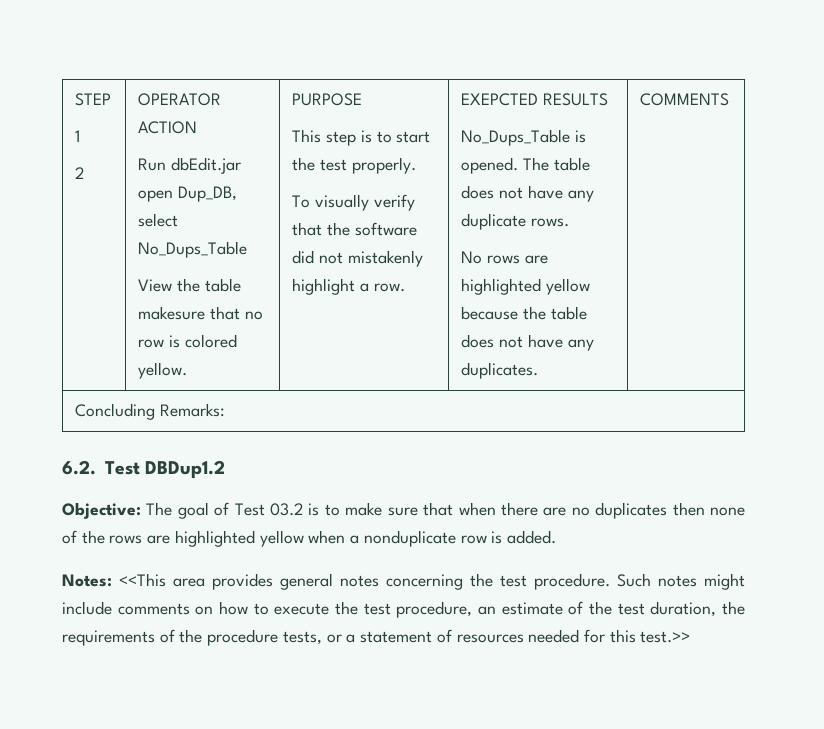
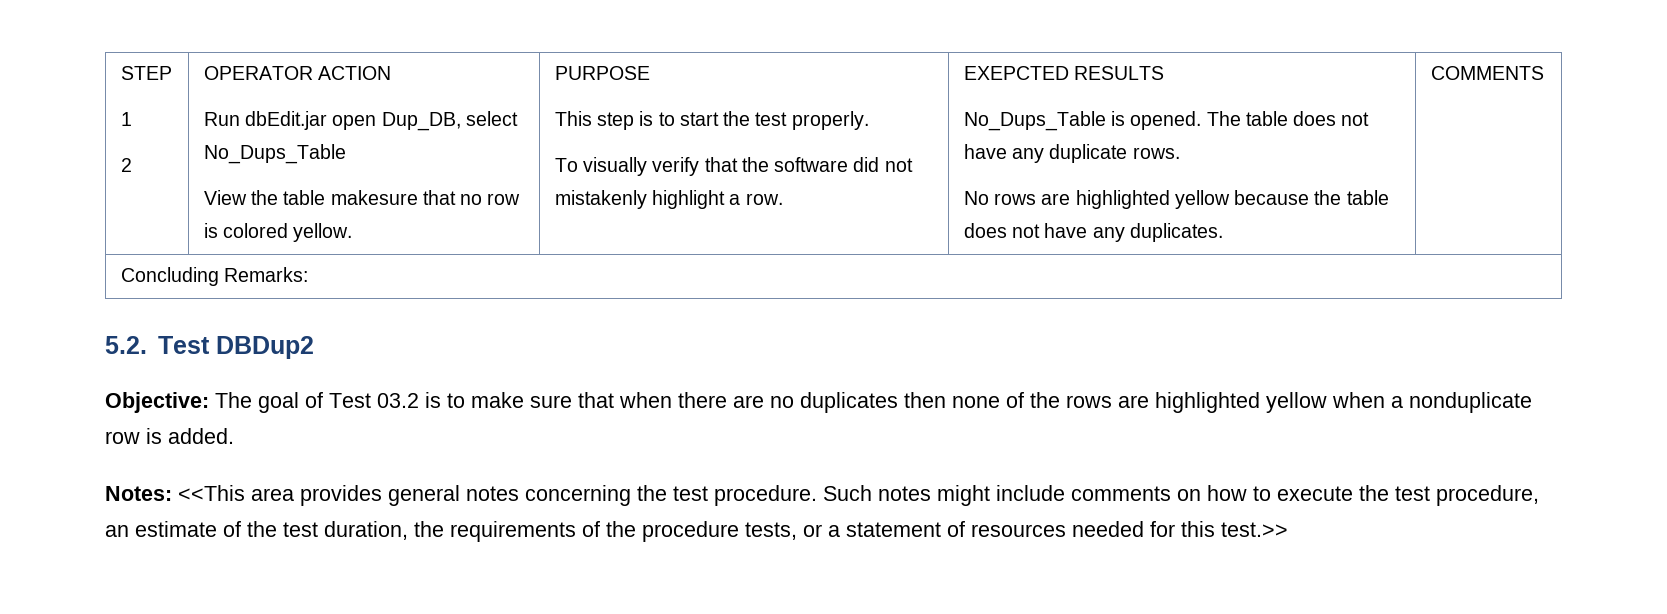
[62,460,226,479] 6.2. Test DBDup1.2 -> [105,336,314,359] 5.2. Test DBDup2

